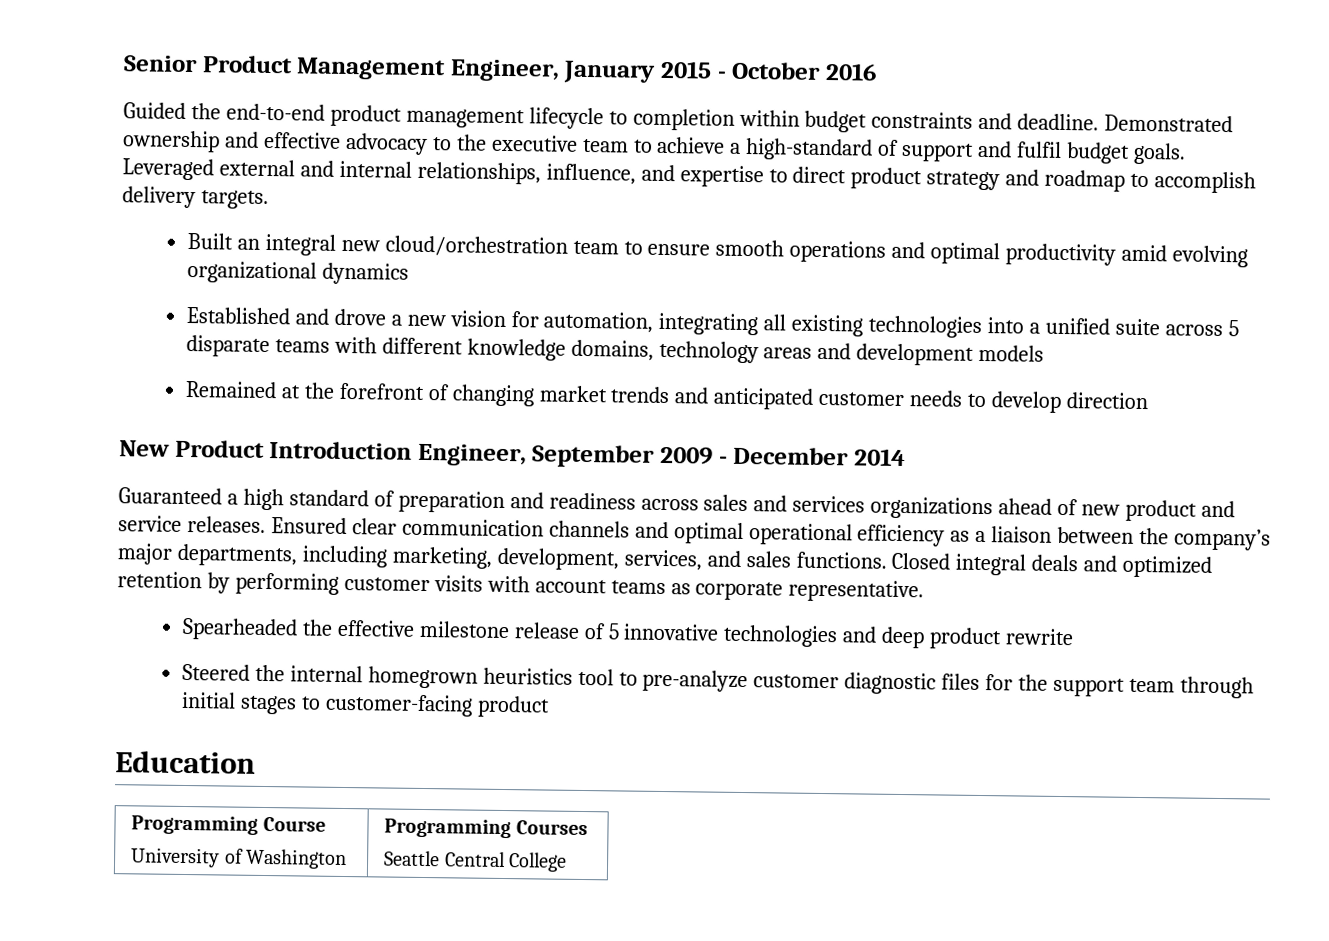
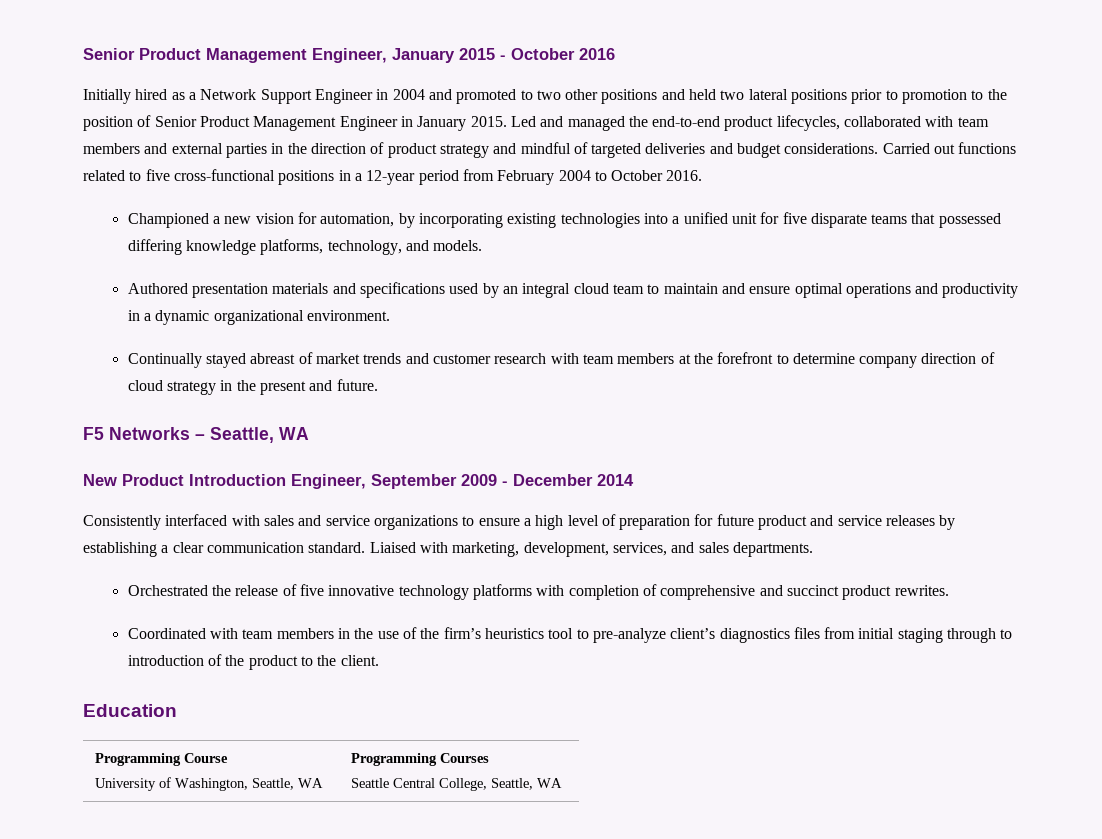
[123,102,1234,133] [122,130,1186,165] [122,158,1257,194] [122,186,269,210] [186,232,1249,268] [186,260,409,285] [185,306,387,326] Guided the end-to-end product management lifecycle to completion within budget constraints and deadline. Demonstrated ownership and effective advocacy to the executive team to achieve a high-standard of support and fulfil budget goals. Leveraged external and internal relationships, influence, and expertise to direct product strategy and roadmap to accomplish delivery targets. // Built an integral new cloud/orchestration team to ensure smooth operations and optimal productivity amid evolving organizational dynamics // Established and drove -> [83,89,1007,104] [83,115,989,131] [83,142,1017,158] [83,169,703,185] [127,213,209,228] Initially hired as a Network Support Engineer in 2004 and promoted to two other positions and held two lateral positions prior to promotion to the position of Senior Product Management Engineer in January 2015. Led and managed the end-to-end product lifecycles, collaborated with team members and external parties in the direction of product strategy and mindful of targeted deliveries and budget considerations. Carried out functions related to five cross-functional positions in a 12-year period from February 2004 to October 2016. // Championed
[658,312,787,336] integrating all -> [398,213,503,228] by incorporating
[1115,318,1239,337] [185,334,1045,366] [184,380,1150,413] suite across 5 disparate teams with different knowledge domains, technology areas and development models // Remained at the forefront of changing market trends and anticipated customer needs to develop direction -> [731,212,1001,228] [127,239,483,255] [127,282,1019,298] [127,310,390,325] [127,352,995,368] [127,379,378,395] [83,427,309,443] unit for five disparate teams that possessed differing knowledge platforms, technology, and models. // Authored presentation materials and specifications used by an integral cloud team to maintain and ensure optimal operations and productivity in a dynamic organizational environment. // Continually stayed abreast of market trends and customer research with team members at the forefront to determine company direction of cloud strategy in the present and future. // F5 Networks – Seattle, WA
[118,487,222,505] Guaranteed -> [83,514,520,530] Consistently interfaced with sales and service organizations to ensure
[288,489,369,507] standard -> [567,515,599,526] level
[509,492,1235,522] [118,515,1272,551] [117,543,388,568] and readiness across sales and services organizations ahead of new product and service releases. Ensured clear communication channels and optimal operational efficiency as a liaison between the company’s major departments, including -> [694,514,956,530] [83,542,448,557] for future product and service releases by establishing a clear communication standard. Liaised with
[795,551,1213,578] [117,571,925,603] [181,617,1075,650] [181,663,1255,699] [180,691,550,718] functions. Closed integral deals and optimized retention by performing customer visits with account teams as corporate representative. // Spearheaded the effective milestone release of 5 innovative technologies and deep product rewrite // Steered the internal homegrown heuristics tool to pre-analyze customer diagnostic files for the support team through initial stages to customer-facing product -> [732,542,813,557] [127,584,949,600] [127,627,1013,643] [127,654,379,670] departments. // Orchestrated the release of five innovative technology platforms with completion of comprehensive and succinct product rewrites. // Coordinated with team members in the use of the firm’s heuristics tool to pre-analyze client’s diagnostics files from initial staging through to introduction of the product to the client.
[245,848,348,870] Washington -> [174,778,323,791] Washington, Seattle, WA
[508,852,568,872] College -> [438,778,562,791] College, Seattle, WA

